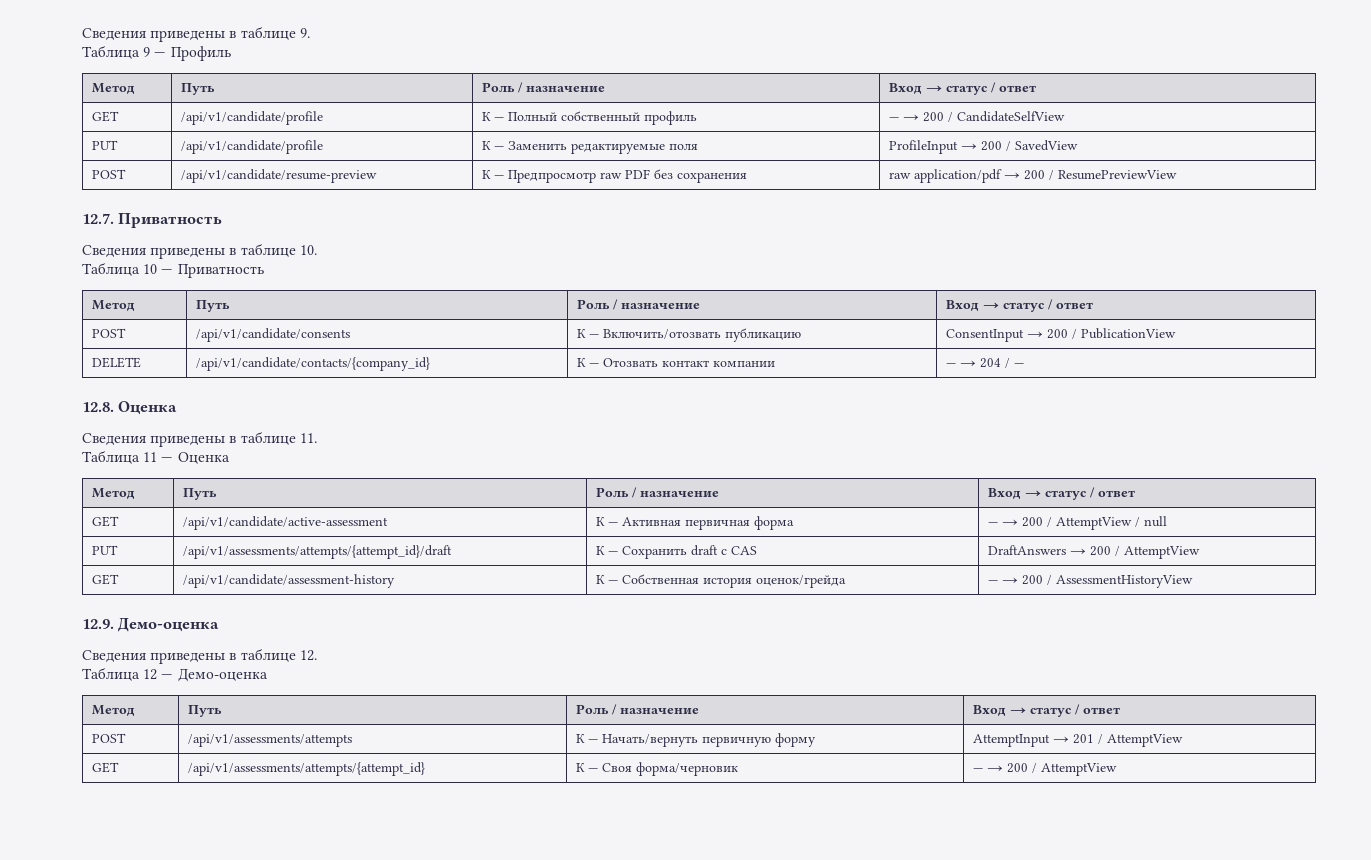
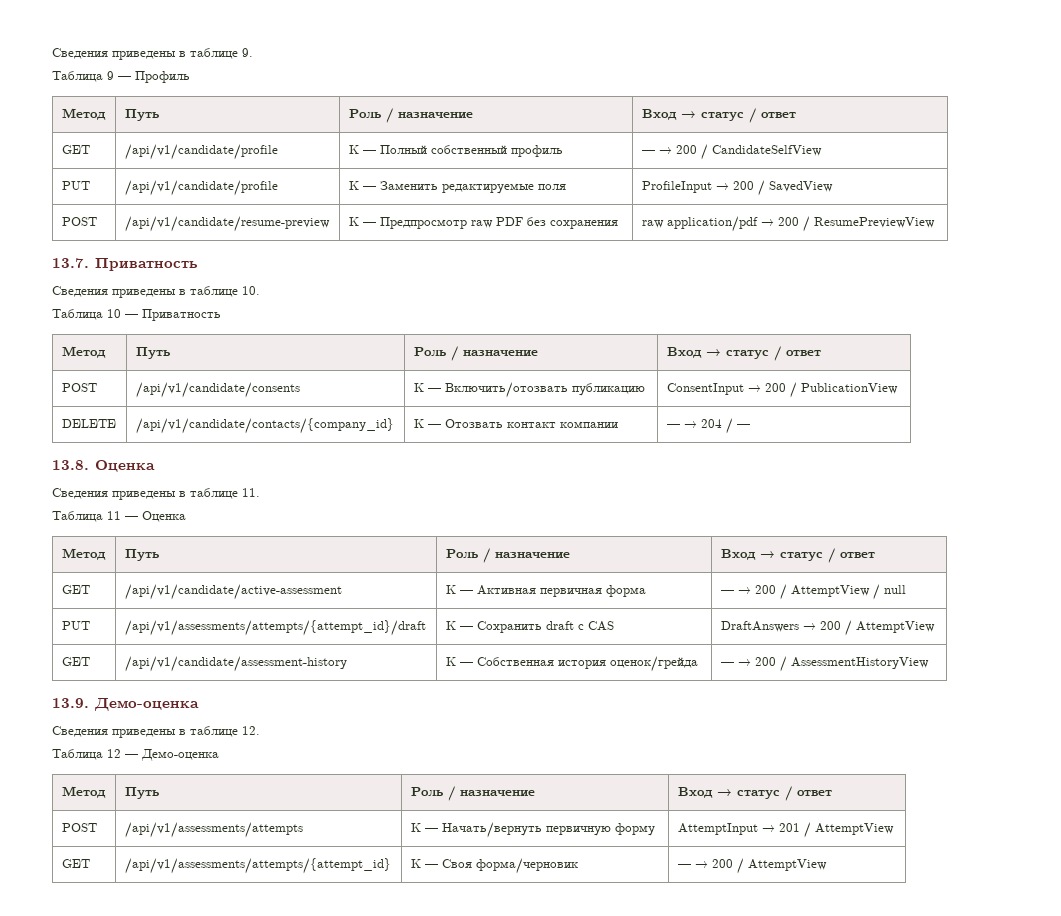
[82,213,114,224] 12.7. -> [52,258,89,268] 13.7.
[82,402,114,412] 12.8. -> [52,460,89,470] 13.8.
[82,619,114,629] 12.9. -> [52,698,89,708] 13.9.

